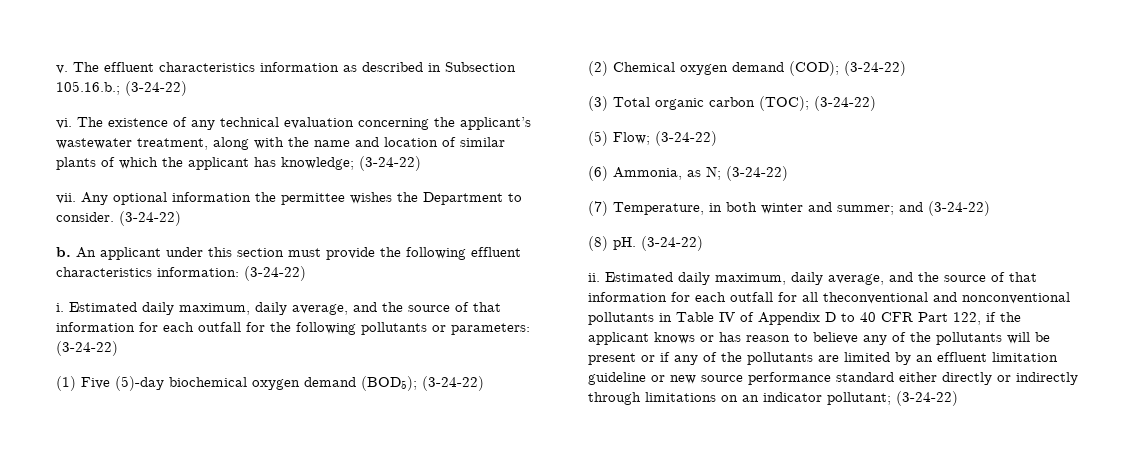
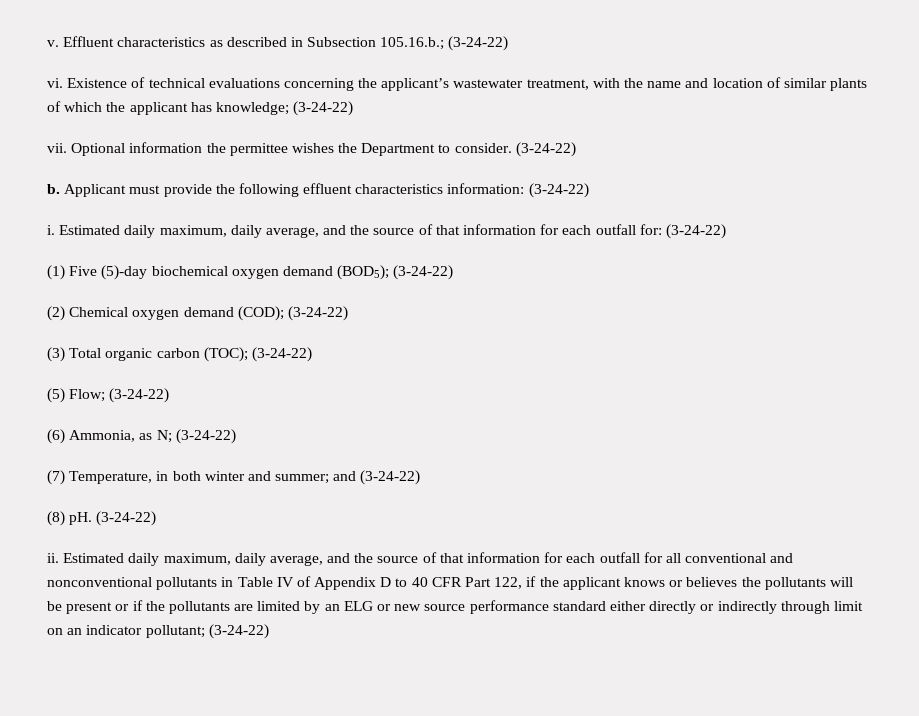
[73,62,339,72] The effluent characteristics information -> [63,36,206,47] Effluent characteristics
[77,117,354,130] The existence of any technical evaluation -> [67,77,280,88] Existence of technical evaluations
[213,137,249,150] along -> (589, 84) none
[81,192,167,205] Any optional -> [71,143,126,156] Optional
[76,247,284,260] An applicant under this section -> [64,184,127,197] Applicant
[246,322,530,335] for the following pollutants or parameters: -> [639,224,662,235] for:
[823,292,928,304] theconventional -> [685,553,767,563] conventional
[719,332,906,345] has reason to believe any of -> [686,577,738,587] believes
[674,352,717,365] any of -> (143, 605) none
[937,352,1058,362] [588,372,646,385] effluent limitation guideline -> [343,601,373,611] ELG
[645,392,716,402] limitations -> [833,601,863,611] limit

